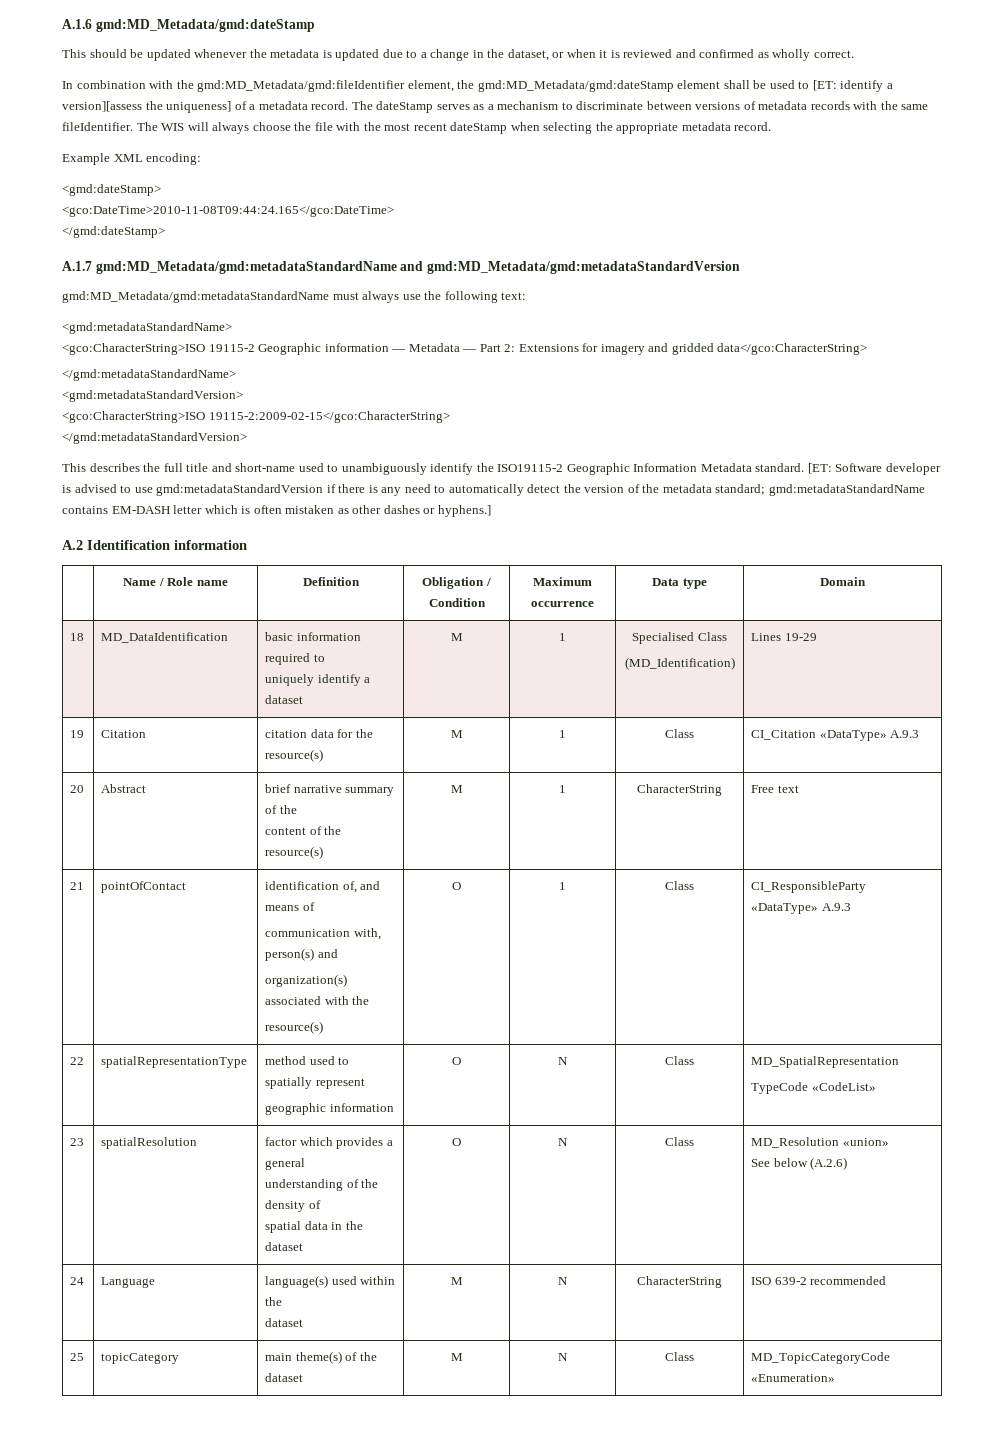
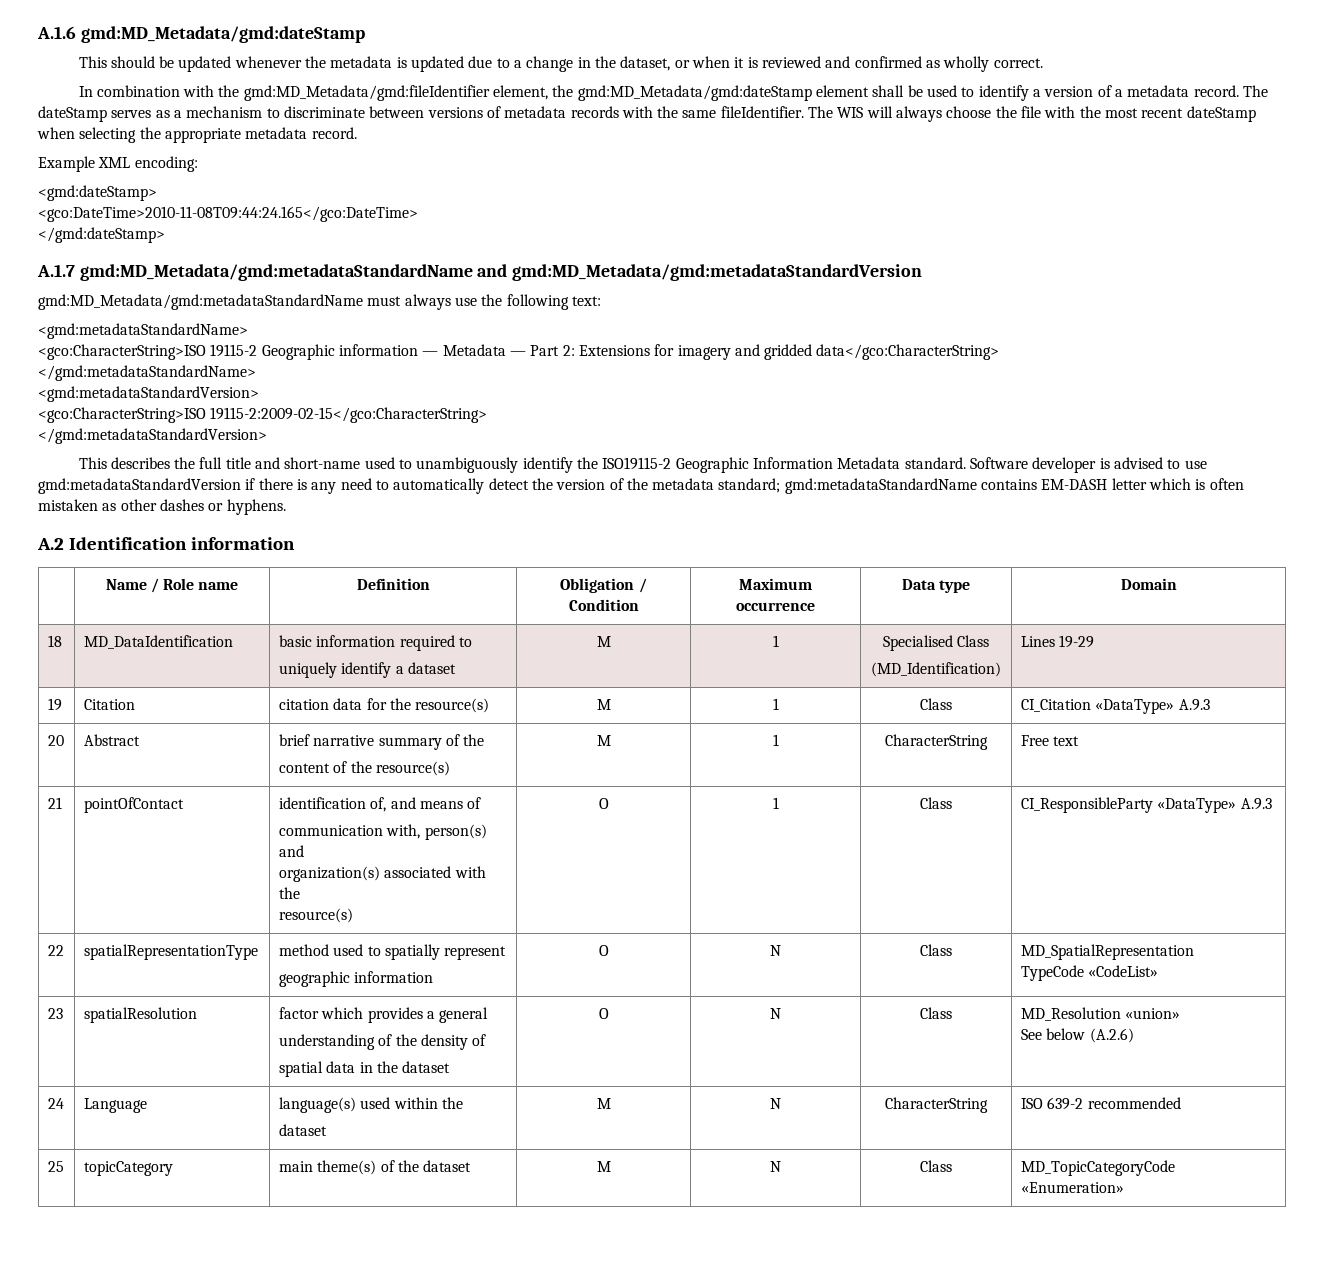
[812,80,893,92] [62,101,232,113] [ET: identify a version][assess the uniqueness] -> [978,85,1094,101] identify a version
[807,463,832,474] [ET: -> (966, 463) none
[437,505,491,517] hyphens.] -> [226,499,286,515] hyphens.

